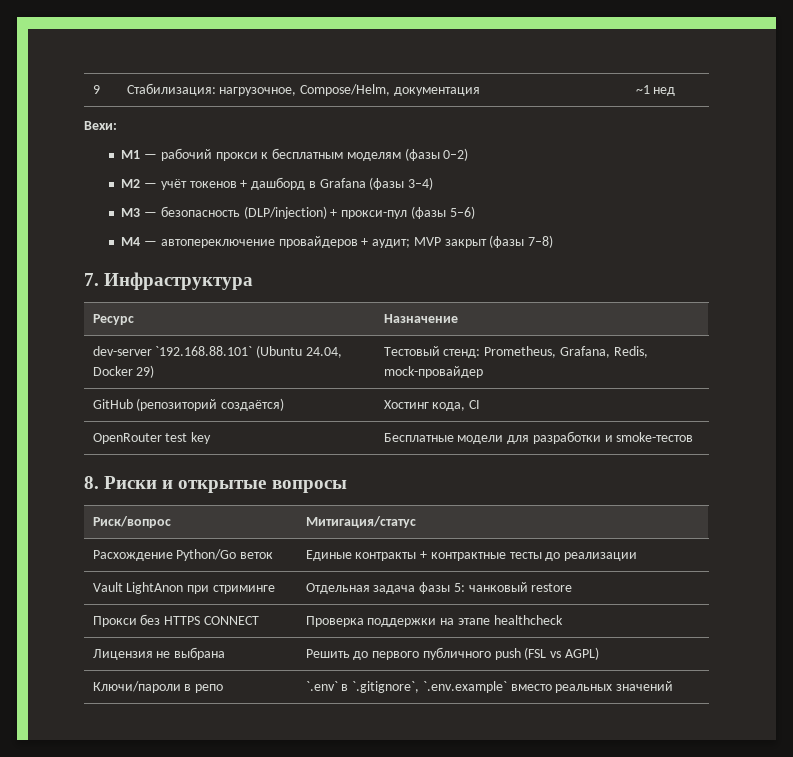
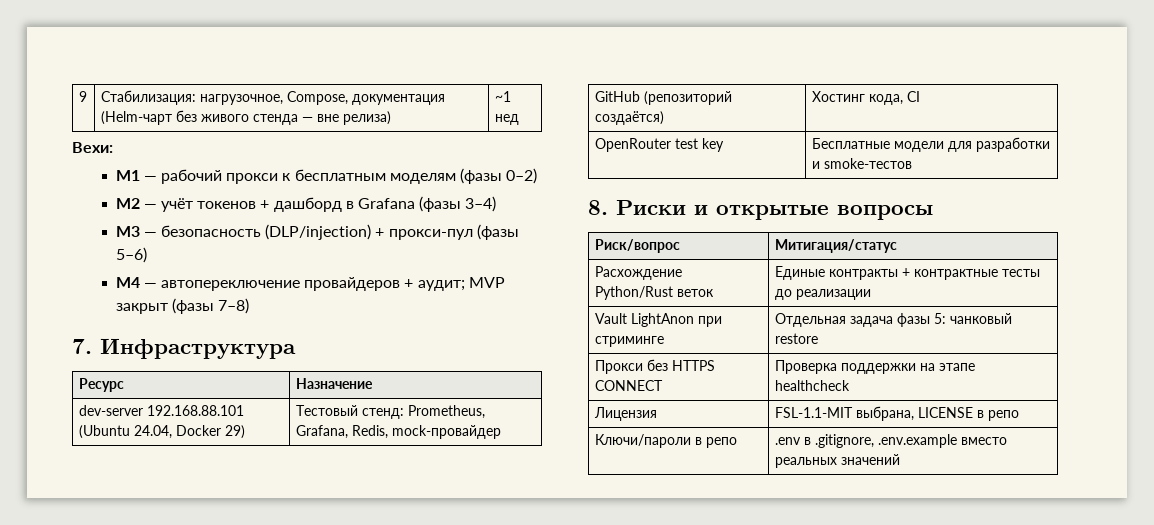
[300,84,391,96] Compose/Helm, -> [286,91,348,105] Compose,
(480, 91) none -> [100,110,391,125] (Helm-чарт без живого стенда — вне релиза)
[155,346,253,356] `192.168.88.101` -> [146,405,244,416] 192.168.88.101
[176,549,237,561] Python/Go -> [594,286,673,300] Python/Rust
[156,647,226,660] [305,647,600,660] не выбрана | Решить до первого публичного push (FSL vs AGPL) -> [774,406,1019,421] | FSL-1.1-MIT выбрана, LICENSE в репо
[305,681,507,693] `.env` в `.gitignore`, `.env.example` -> [774,434,957,448] .env в .gitignore, .env.example

